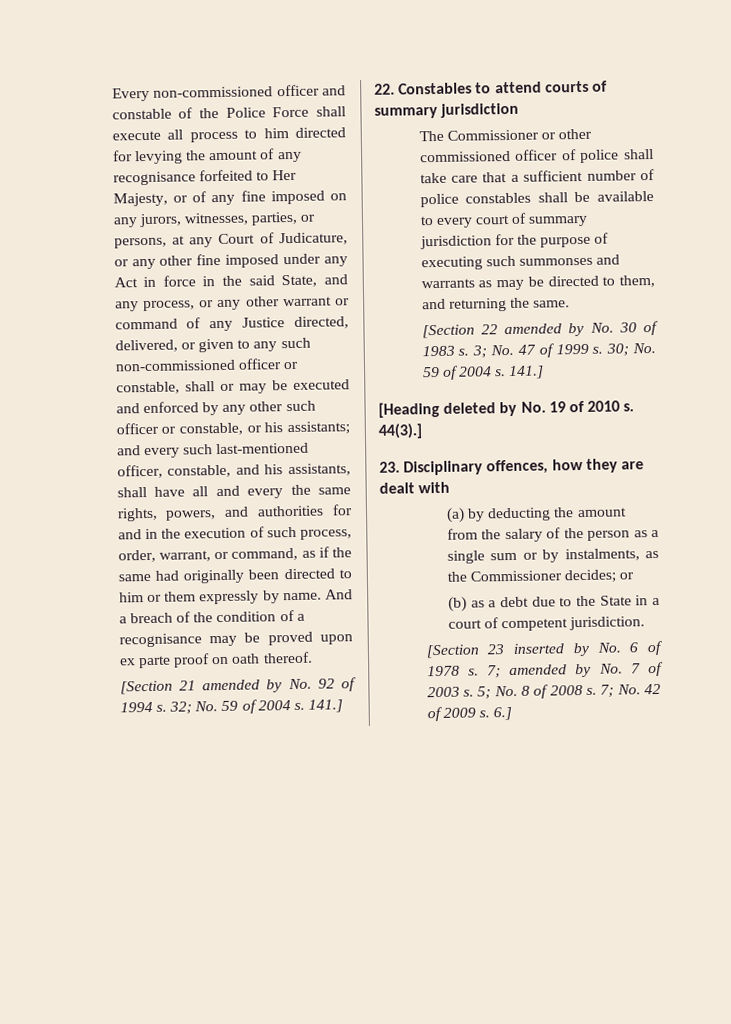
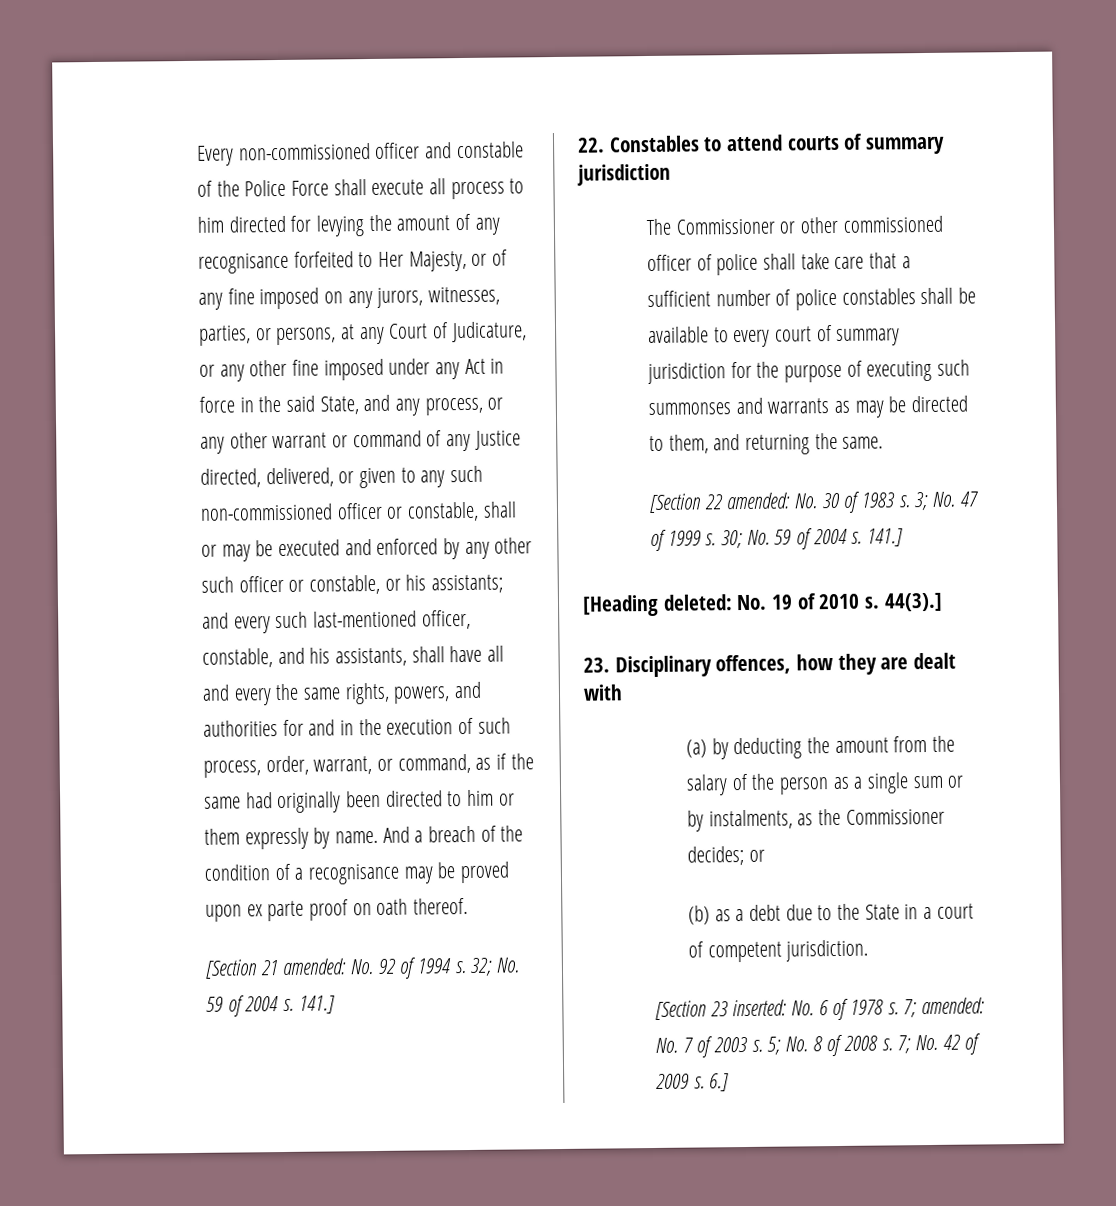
[202,679,283,693] amended by -> [282,958,348,975] amended:
[504,322,585,337] amended by -> [726,492,791,510] amended:
[443,401,518,417] deleted by -> [662,594,733,611] deleted:
[513,642,590,657] inserted by -> [732,999,788,1017] inserted:
[509,663,592,678] amended by -> [921,997,986,1015] amended:

